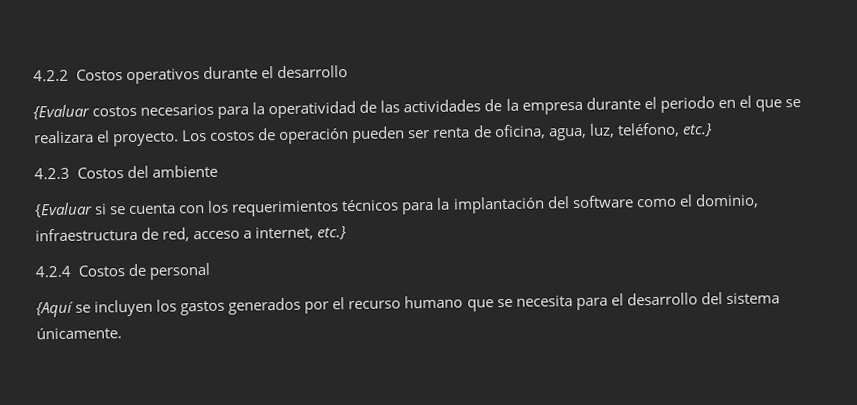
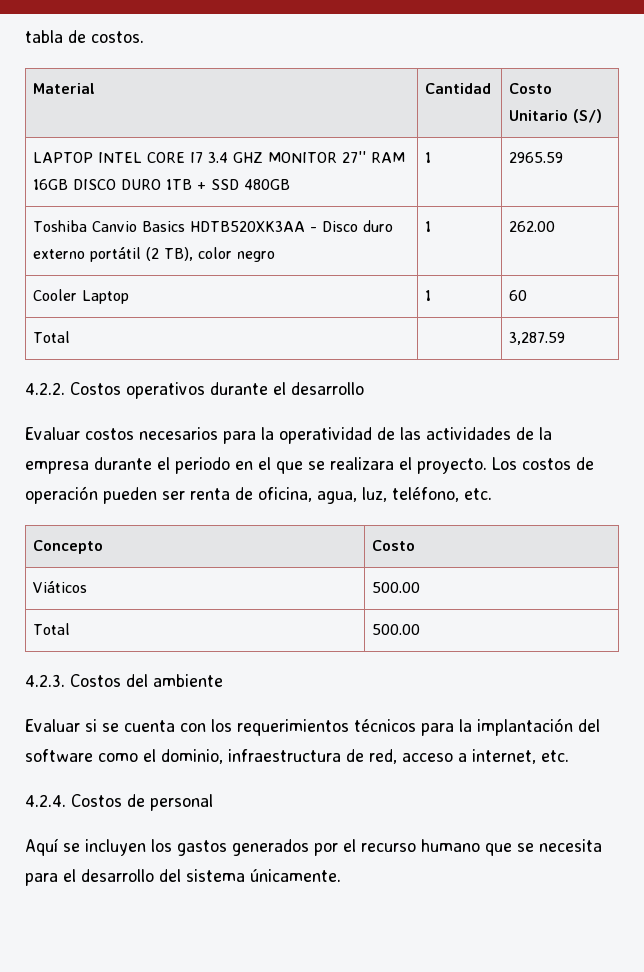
[33,69,69,82] 4.2.2 -> [25,30,144,43] [33,83,96,94] [425,83,492,94] [509,83,553,94] [509,109,603,123] [33,151,406,163] [33,179,291,190] [425,152,432,163] [509,152,564,163] [33,220,394,232] [33,247,276,262] [425,221,432,232] [509,221,556,232] [33,289,130,304] [425,290,432,301] [509,290,528,301] [33,331,71,343] [509,332,566,345] [25,382,65,395] tabla de costos. // Material | Cantidad | Costo Unitario (S/) // LAPTOP INTEL CORE I7 3.4 GHZ MONITOR 27'' RAM 16GB DISCO DURO 1TB + SSD 480GB | 1 | 2965.59 // Toshiba Canvio Basics HDTB520XK3AA - Disco duro externo portátil (2 TB), color negro | 1 | 262.00 // Cooler Laptop | 1 | 60 // Total | | 3,287.59 // 4.2.2.
[33,104,90,120] {Evaluar -> [25,427,80,440] Evaluar
[681,123,713,137] [34,167,70,180] etc.} // 4.2.3 -> [464,488,492,500] [33,540,104,554] [372,540,416,551] [33,581,88,593] [372,582,421,593] [33,623,71,635] [372,624,421,635] [25,674,65,687] etc. // Concepto | Costo // Viáticos | 500.00 // Total | 500.00 // 4.2.3.
[34,202,93,218] {Evaluar -> [25,719,80,732] Evaluar
[317,226,348,240] [35,265,71,278] etc.} // 4.2.4 -> [541,750,569,762] [25,794,66,807] etc. // 4.2.4.
[36,301,74,318] {Aquí -> [25,838,58,856] Aquí

